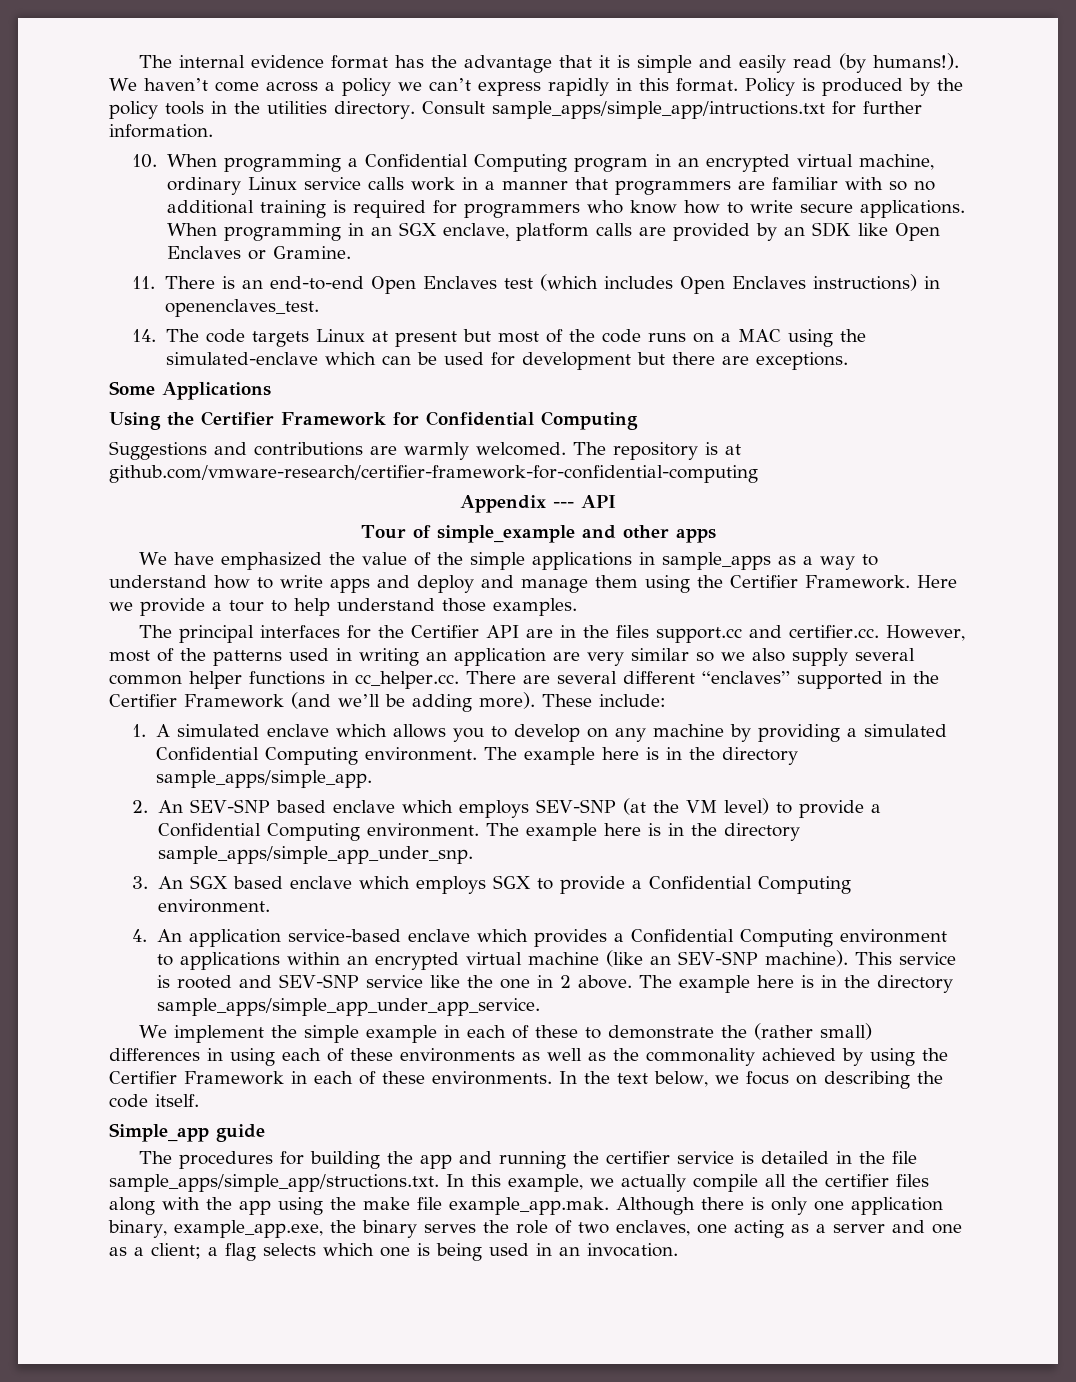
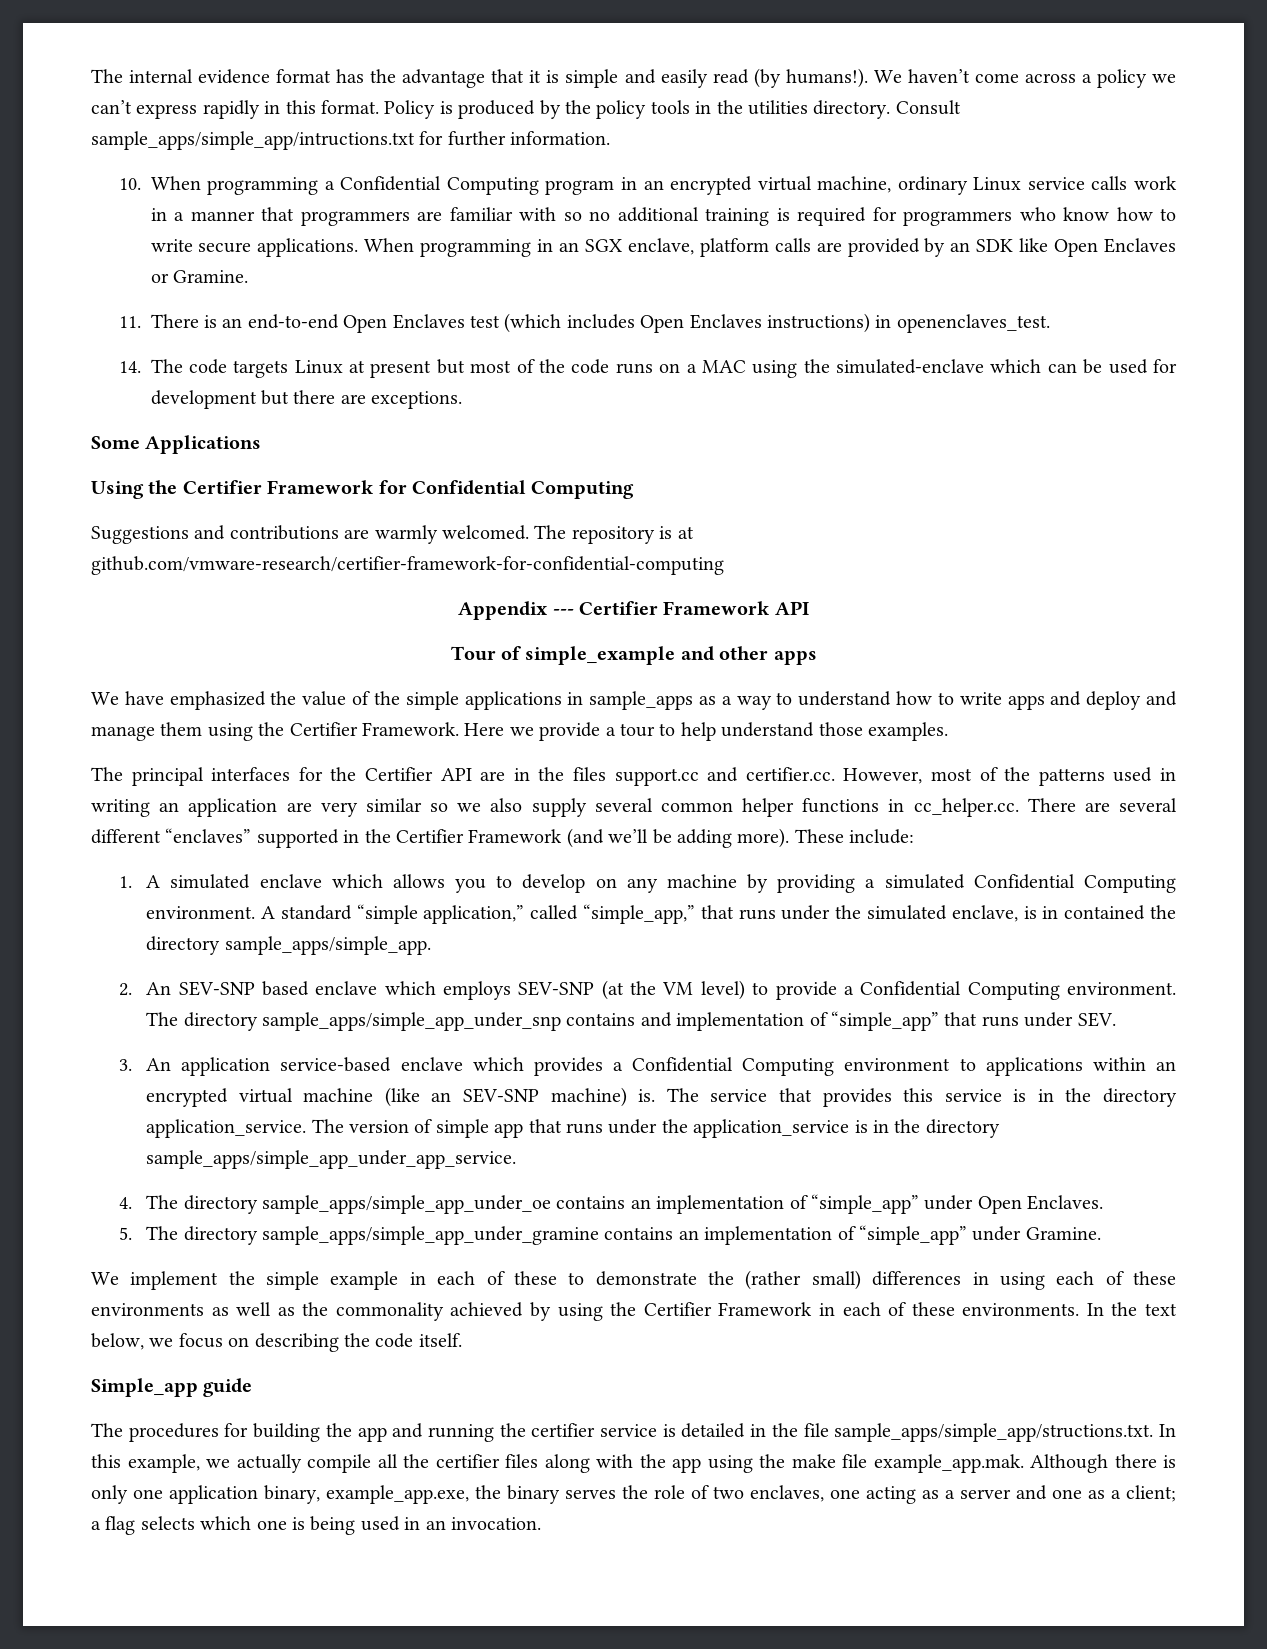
(574, 505) none -> [579,601,771,615] Certifier Framework
[483,747,682,765] The example here is in -> [260,904,1146,924] A standard “simple application,” called “simple_app,” that runs under the simulated enclave, is in contained
[525,823,800,841] [157,846,473,864] [132,875,851,894] [157,899,270,913] [132,929,148,942] example here is in the directory sample_apps/simple_app_under_snp. // 3. An SGX based enclave which employs SGX to provide a Confidential Computing environment. // 4. -> [183,1011,1116,1031] [118,1059,132,1071] directory sample_apps/simple_app_under_snp contains and implementation of “simple_app” that runs under SEV. // 3.
[764,950,956,967] [156,974,794,993] machine). This service is rooted and SEV-SNP service like the one in 2 above. The example here -> [550,1087,1177,1107] [146,1119,850,1138] machine) is. The service that provides this service is in the directory application_service. The version of simple app that runs under the application_service
(540, 1007) none -> [118,1194,1104,1214] [118,1225,1101,1245] // 4. The directory sample_apps/simple_app_under_oe contains an implementation of “simple_app” under Open Enclaves. // 5. The directory sample_apps/simple_app_under_gramine contains an implementation of “simple_app” under Gramine.

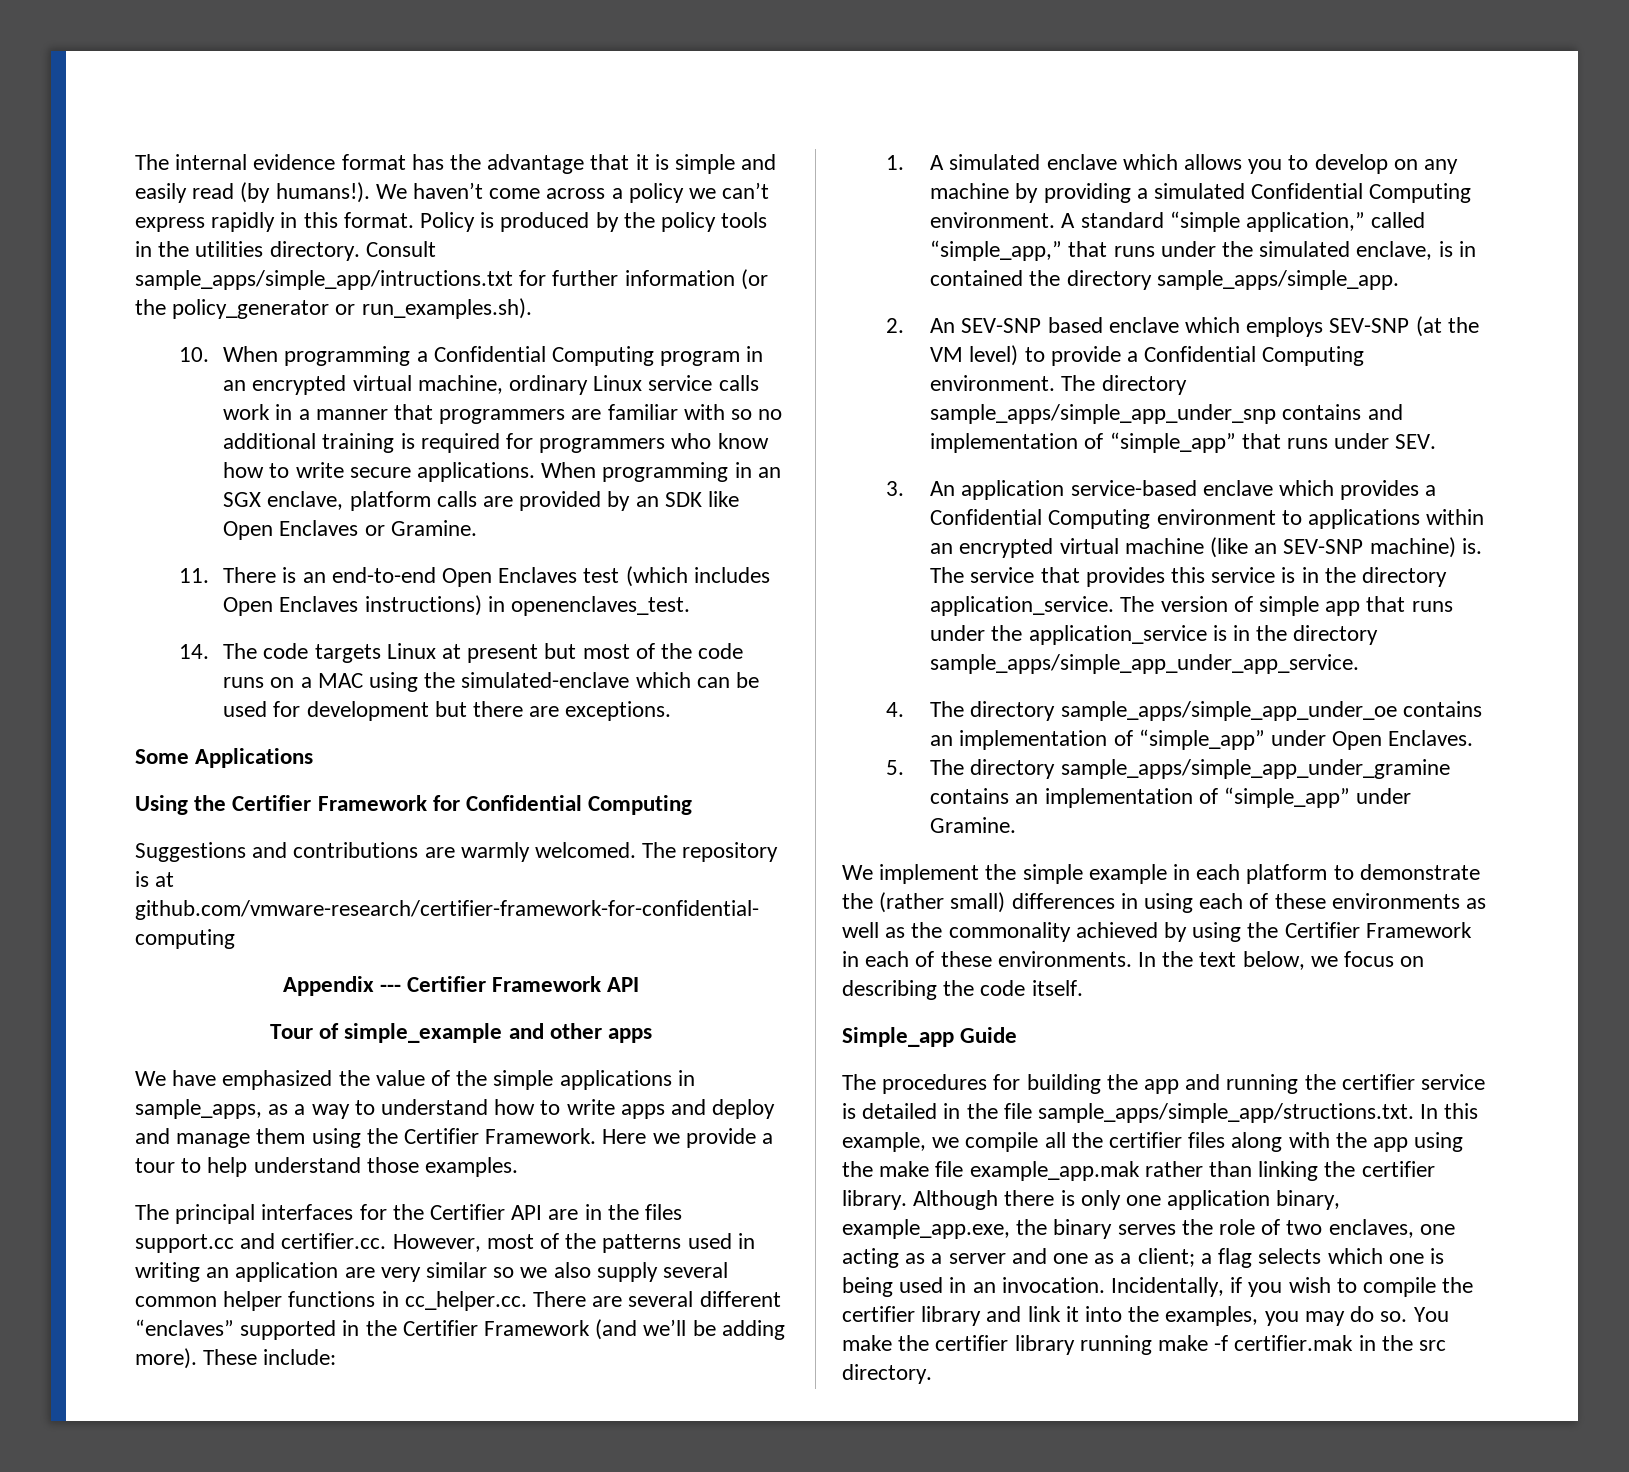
[510,131,611,145] information. -> [624,269,768,290] [135,298,532,319] information (or the policy_generator or run_examples.sh).
[589,691,694,710] sample_apps -> [135,1099,262,1119] sample_apps,
[486,1271,557,1285] of these -> [1246,864,1328,884] platform
[203,1378,253,1397] guide -> [960,1027,1018,1043] Guide
[236,1454,302,1473] actually -> (960, 1142) none
[873,1454,1024,1473] example_app.mak. -> [969,1161,1435,1181] [842,1190,907,1210] example_app.mak rather than linking the certifier library.
(541, 1523) none -> [1111,1277,1474,1297] [842,1306,1449,1326] [842,1335,1447,1355] [842,1364,932,1384] Incidentally, if you wish to compile the certifier library and link it into the examples, you may do so. You make the certifier library running make -f certifier.mak in the src directory.

